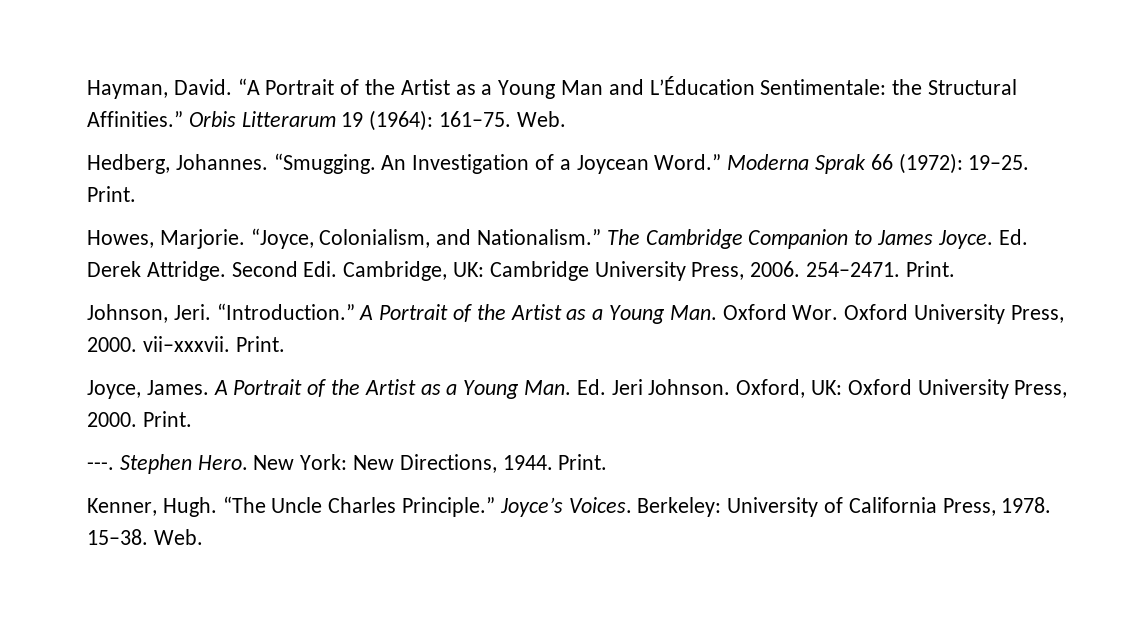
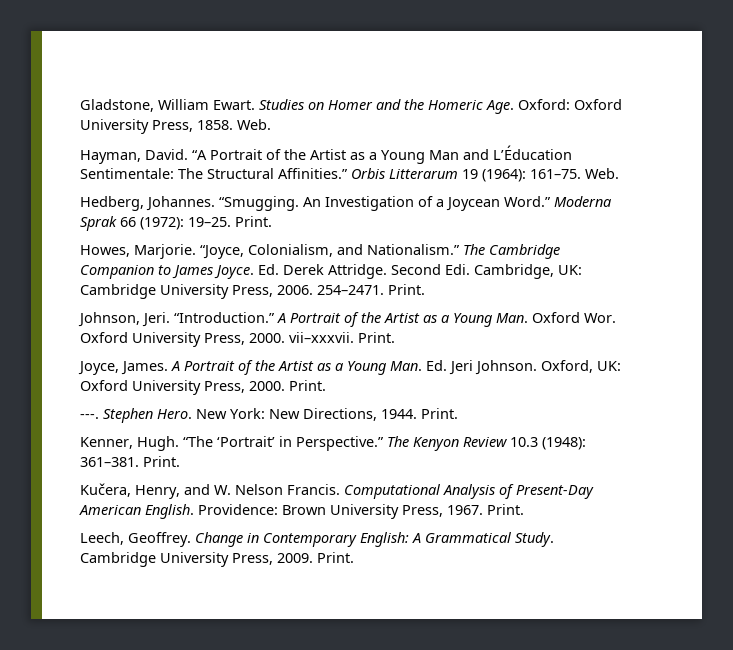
(87, 89) none -> [80,99,622,114] [80,119,271,134] Gladstone, William Ewart. Studies on Homer and the Homeric Age. Oxford: Oxford University Press, 1858. Web. //
[892,79,923,95] the -> [178,168,203,179] The
[271,497,1052,517] [87,529,203,545] Uncle Charles Principle.” Joyce’s Voices. Berkeley: University of California Press, 1978. 15–38. Web. -> [217,436,586,451] [80,456,180,467] [80,483,594,499] [79,504,524,519] [80,532,554,547] [80,552,354,567] ‘Portrait’ in Perspective.” The Kenyon Review 10.3 (1948): 361–381. Print. // Kučera, Henry, and W. Nelson Francis. Computational Analysis of Present-Day American English. Providence: Brown University Press, 1967. Print. // Leech, Geoffrey. Change in Contemporary English: A Grammatical Study. Cambridge University Press, 2009. Print.

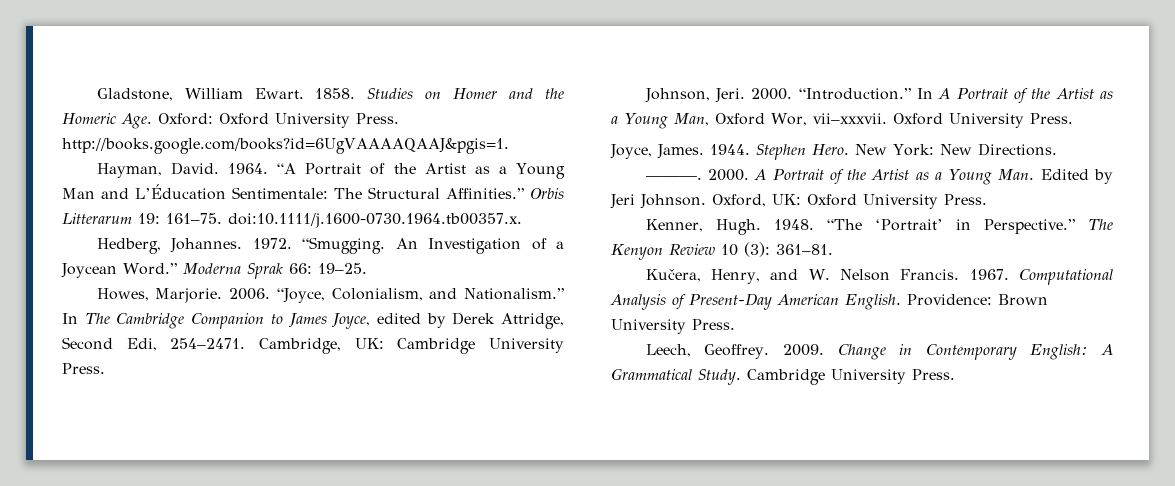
(255, 105) none -> [315,88,356,99] 1858.
[152,119,271,132] Press, 1858. Web. -> [356,113,399,124] [62,138,509,154] Press. http://books.google.com/books?id=6UgVAAAAQAAJ&pgis=1.
(188, 154) none -> [228,163,269,174] 1964.
[462,168,619,182] 19 (1964): 161–75. Web. -> [138,213,522,228] 19: 161–75. doi:10.1111/j.1600-0730.1964.tb00357.x.
(215, 203) none -> [252,238,292,249] 1972.
[120,217,184,230] 66 (1972): -> [288,263,312,274] 66:
[235,216,272,227] Print. -> (367, 268) none
(196, 251) none -> [229,288,271,300] 2006.
(460, 249) none -> [62,313,78,324] In
[214,264,582,279] [80,284,425,299] [78,312,616,327] [80,332,395,347] [78,360,447,375] Joyce. Ed. Derek Attridge. Second Edi. Cambridge, UK: Cambridge University Press, 2006. 254–2471. Print. // Johnson, Jeri. “Introduction.” A Portrait of the Artist as a Young Man. Oxford Wor. Oxford University Press, 2000. vii–xxxvii. Print. // Joyce, James. A Portrait of the Artist as a Young Man. Ed. -> [332,312,564,329] [62,337,564,354] [62,363,105,374] [644,88,1113,103] [611,113,1073,129] [610,143,1057,160] [645,169,1113,185] Joyce, edited by Derek Attridge, Second Edi, 254–2471. Cambridge, UK: Cambridge University Press. // Johnson, Jeri. 2000. “Introduction.” In A Portrait of the Artist as a Young Man, Oxford Wor, vii–xxxvii. Oxford University Press. // Joyce, James. 1944. Stephen Hero. New York: New Directions. // ———. 2000. A Portrait of the Artist as a Young Man. Edited by
[204,380,326,393] [80,408,458,423] Press, 2000. Print. // ---. Stephen Hero. New York: New Directions, 1944. Print. -> [944,194,987,205] Press.
(179, 443) none -> [773,219,814,230] 1948.
[510,437,586,450] [80,456,180,467] 10.3 (1948): 361–381. Print. -> [721,242,833,257] 10 (3): 361–81.
(340, 489) none -> [969,269,1009,280] 1967.
[402,504,524,517] Press, 1967. Print. -> [692,319,735,330] Press.
(191, 539) none -> [782,344,824,356] 2009.
[232,552,354,565] Press, 2009. Print. -> [912,369,955,380] Press.

